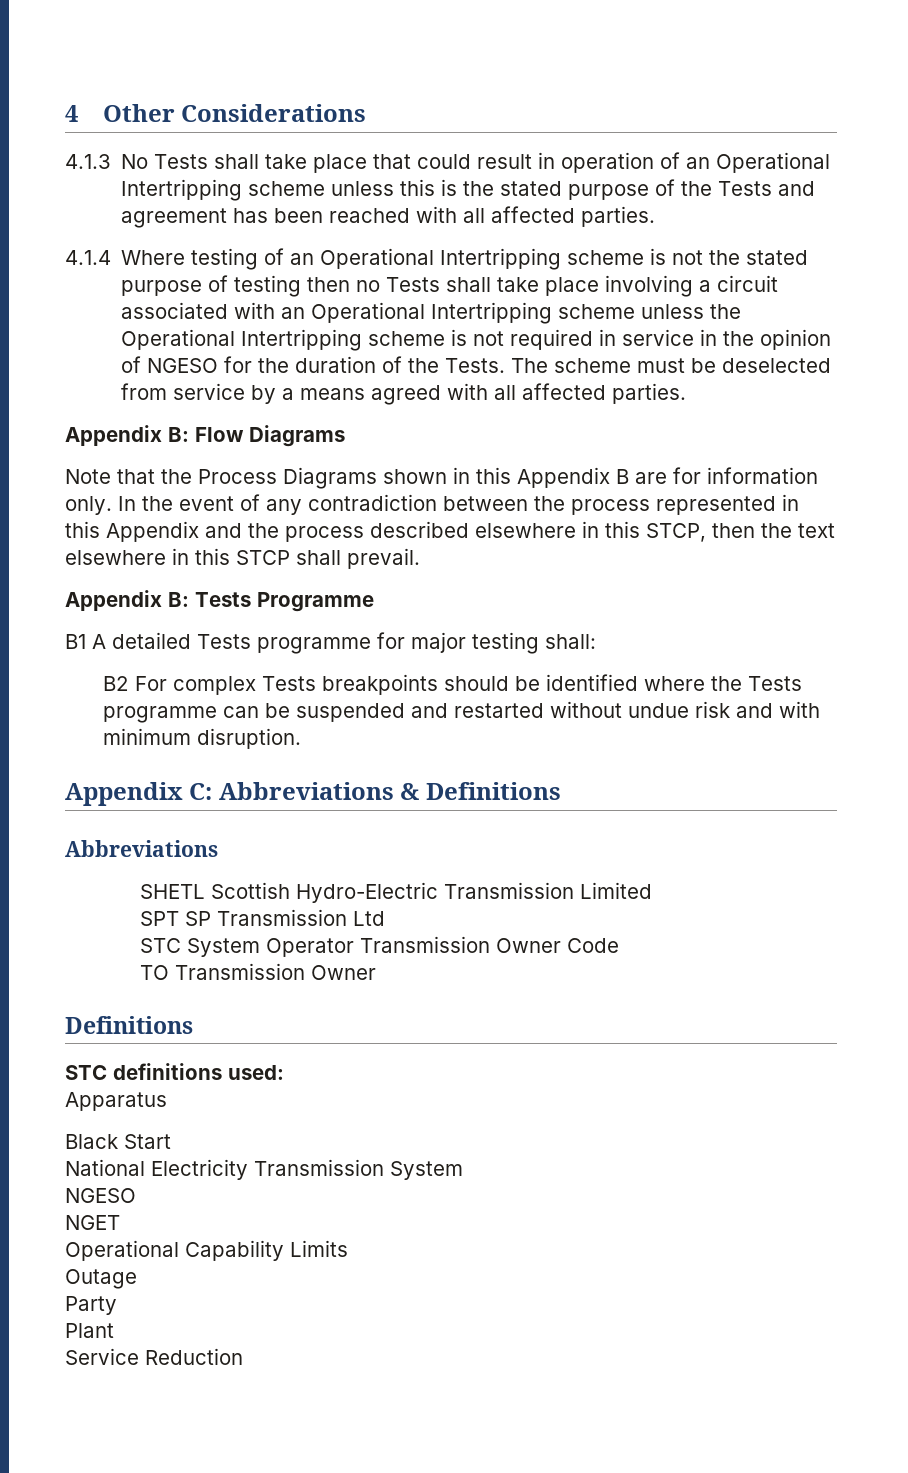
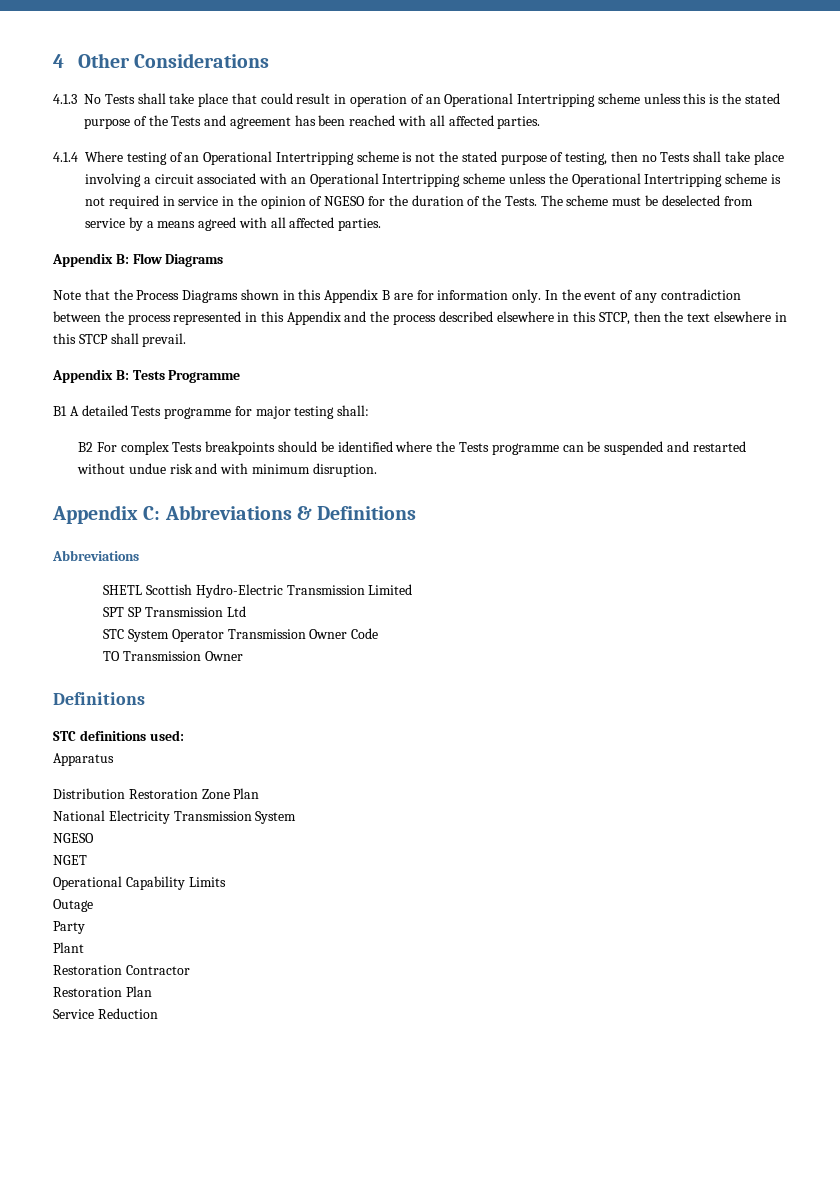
[234,275,302,297] testing -> [565,152,608,165] testing,
[65,1134,171,1149] Black Start -> [53,788,260,799] Distribution Restoration Zone Plan
(114, 1330) none -> [53,965,190,975] [53,986,152,997] // Restoration Contractor // Restoration Plan

